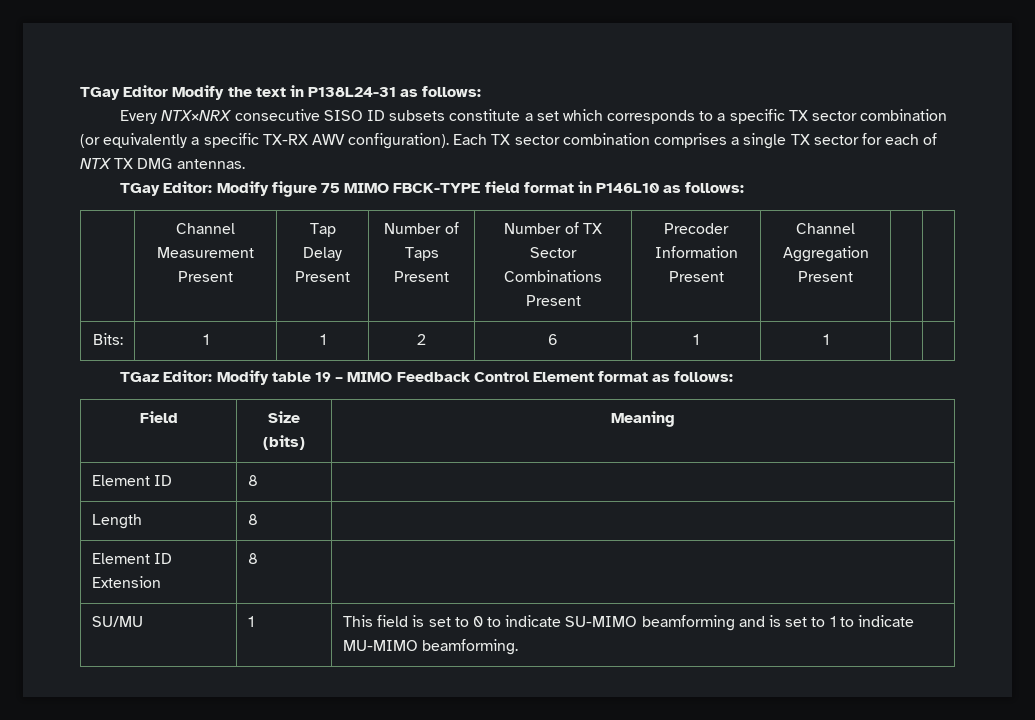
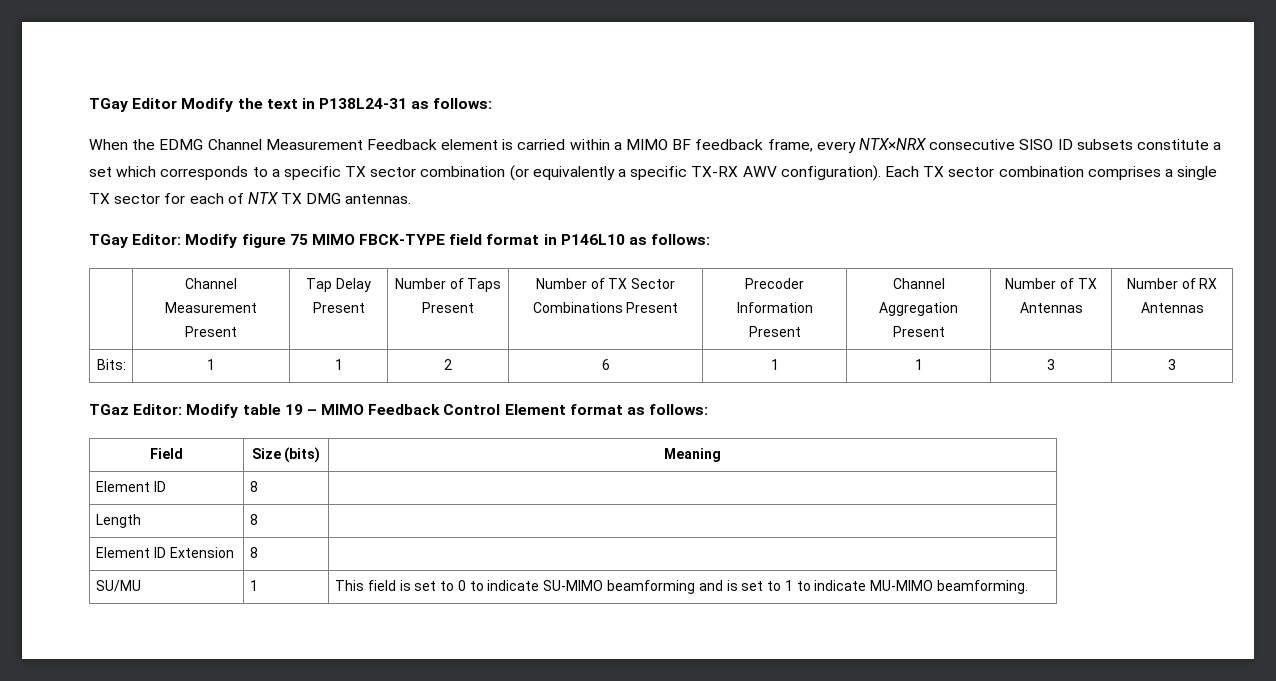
[120,110,158,124] Every -> [89,139,856,153] When the EDMG Channel Measurement Feedback element is carried within a MIMO BF feedback frame, every
(853, 276) | -> [1005,278,1097,289] [1019,302,1083,313] [1126,278,1218,289] [1140,302,1204,313] Number of TX Antennas | Number of RX Antennas
(829, 339) | -> [1047,359,1055,370] [1168,359,1176,370] 3 | 3

